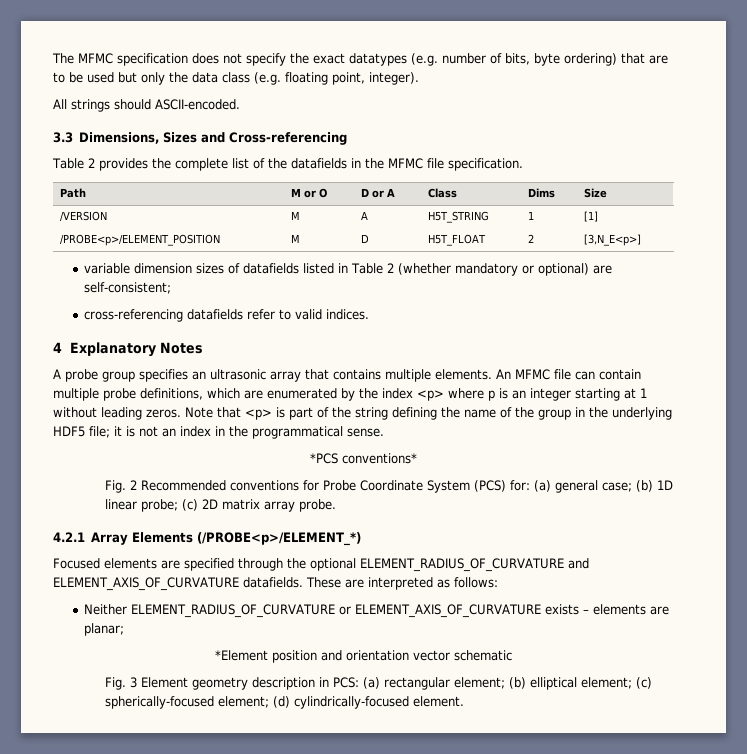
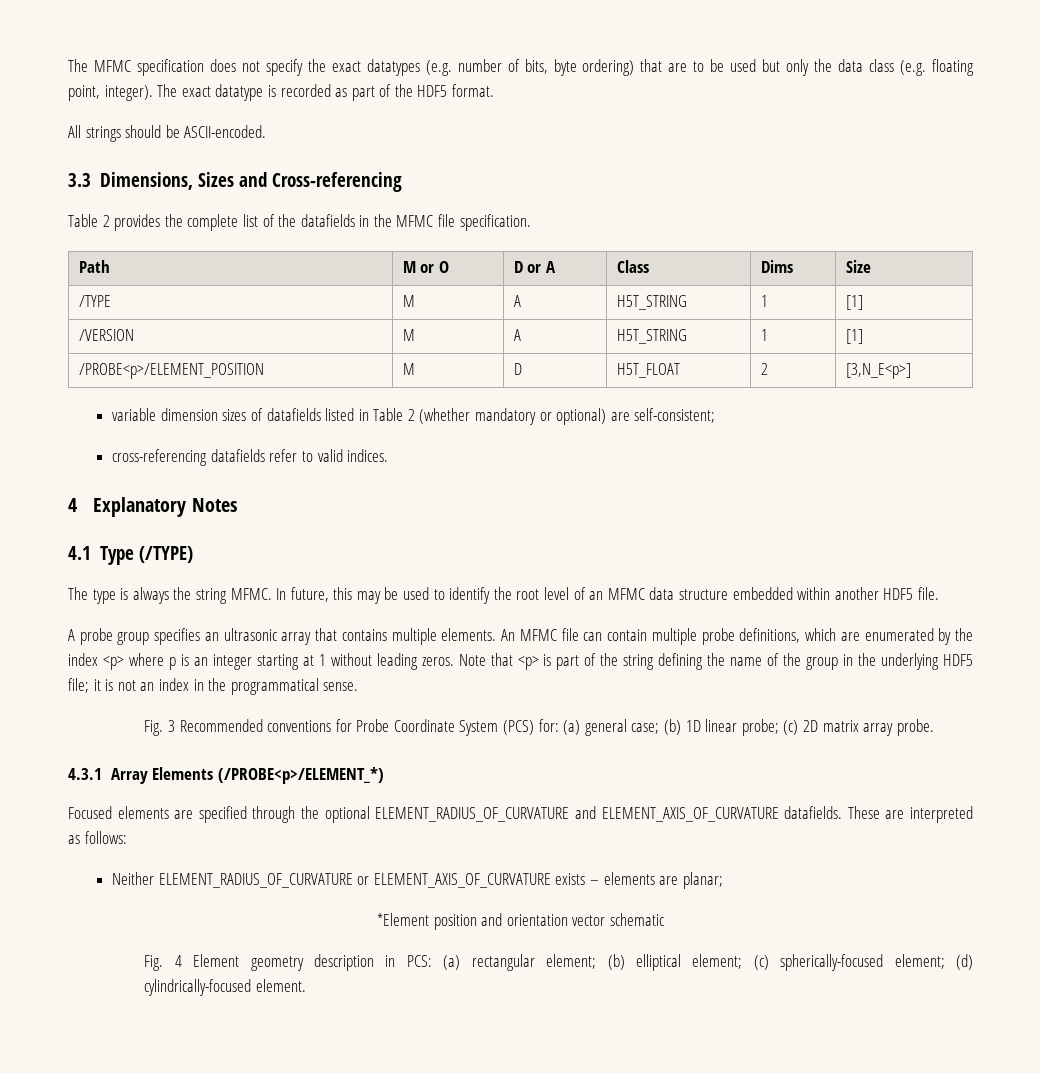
(419, 78) none -> [157,84,495,101] The exact datatype is recorded as part of the HDF5 format.
(151, 104) none -> [165,125,180,138] be
(608, 193) none -> [78,295,111,307] [402,295,415,307] [513,295,521,307] [616,295,687,310] [760,295,768,307] [845,295,863,310] // /TYPE | M | A | H5T_STRING | 1 | [1]
(204, 348) none -> [68,546,193,565] [68,587,939,604] // 4.1 Type (/TYPE) // The type is always the string MFMC. In future, this may be used to identify the root level of an MFMC data structure embedded within another HDF5 file.
[310,453,417,464] [105,480,138,493] // *PCS conventions* // Fig. 2 -> [144,720,175,736] // Fig. 3
[53,532,85,542] 4.2.1 -> [68,768,102,780] 4.3.1
[130,677,138,688] 3 -> [174,955,182,967] 4

